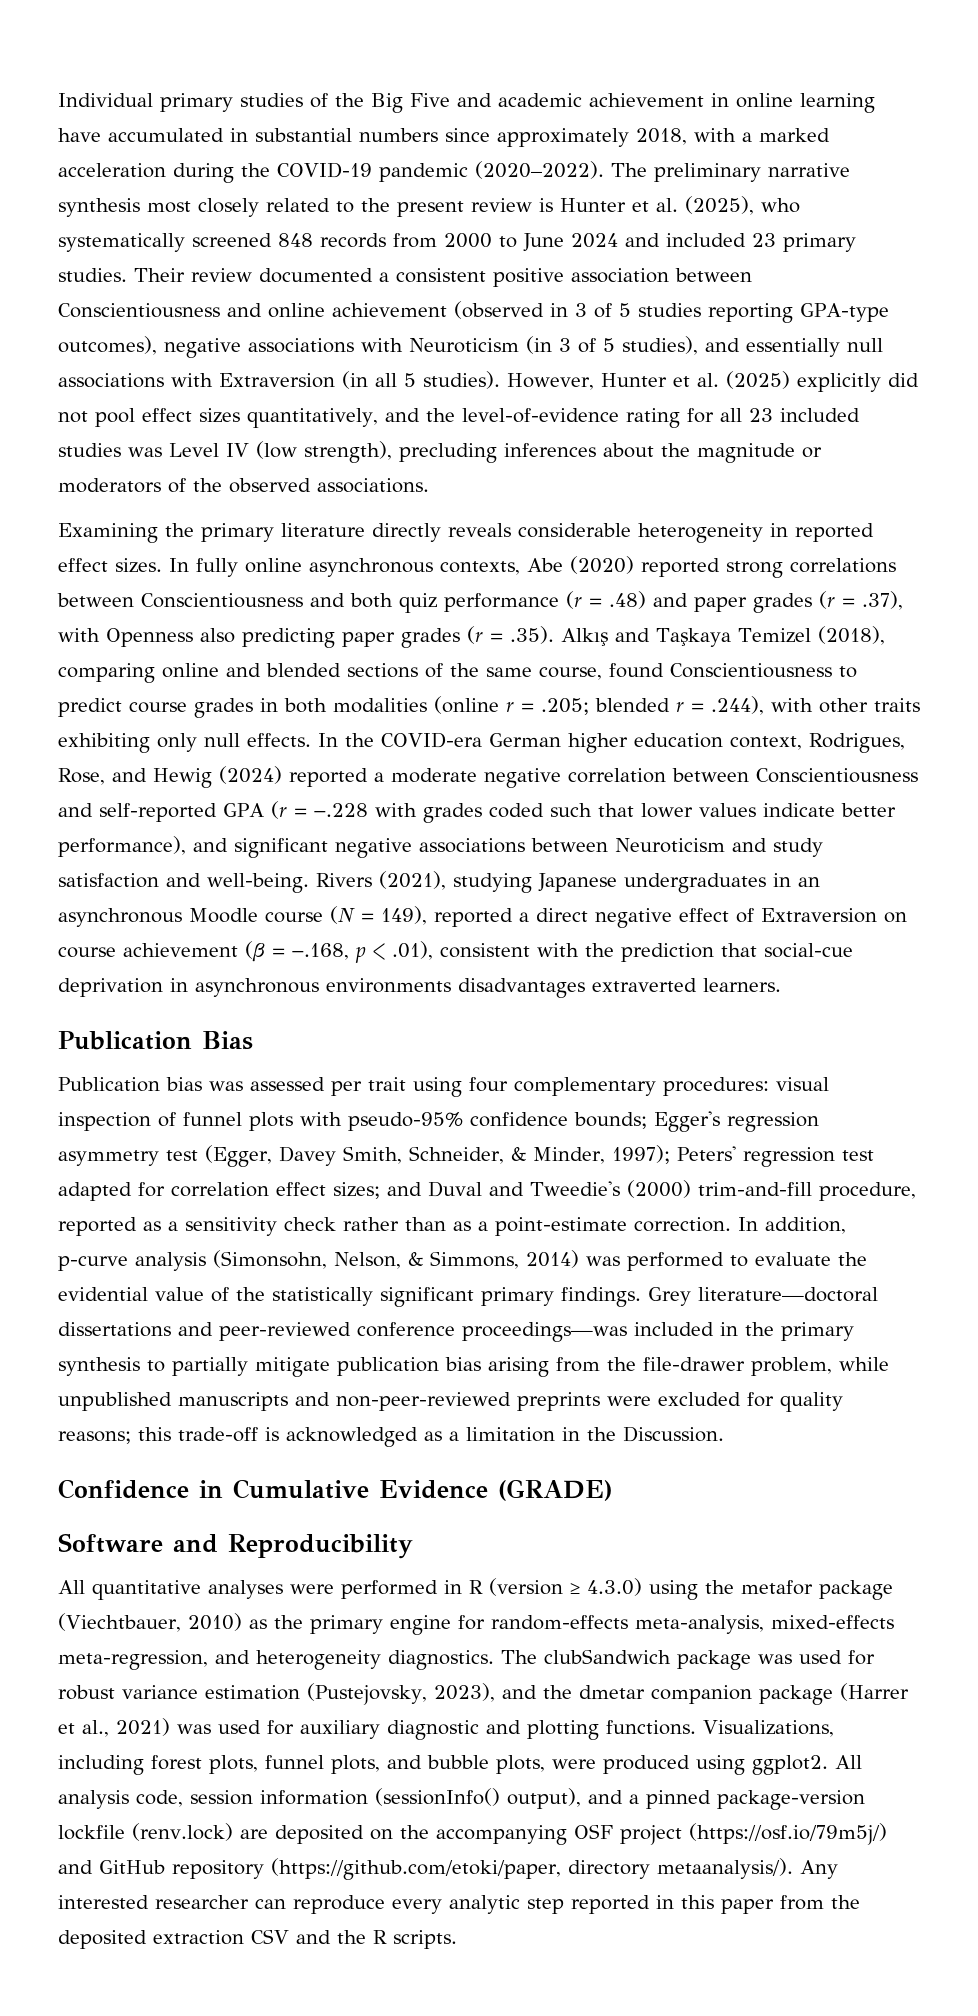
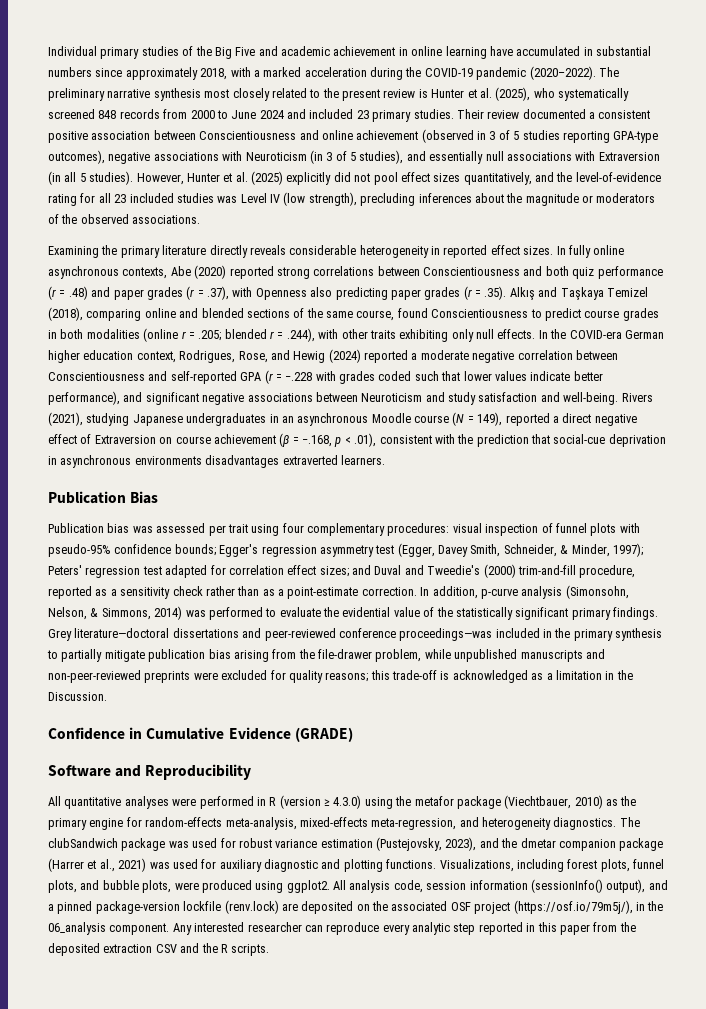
[435,1825,567,1845] accompanying -> [391,901,448,911] associated
[688,1823,887,1845] [58,1858,793,1880] (https://osf.io/79m5j/) and GitHub repository (https://github.com/etoki/paper, directory metaanalysis/). -> [513,900,664,914] [48,922,170,935] (https://osf.io/79m5j/), in the 06_analysis component.

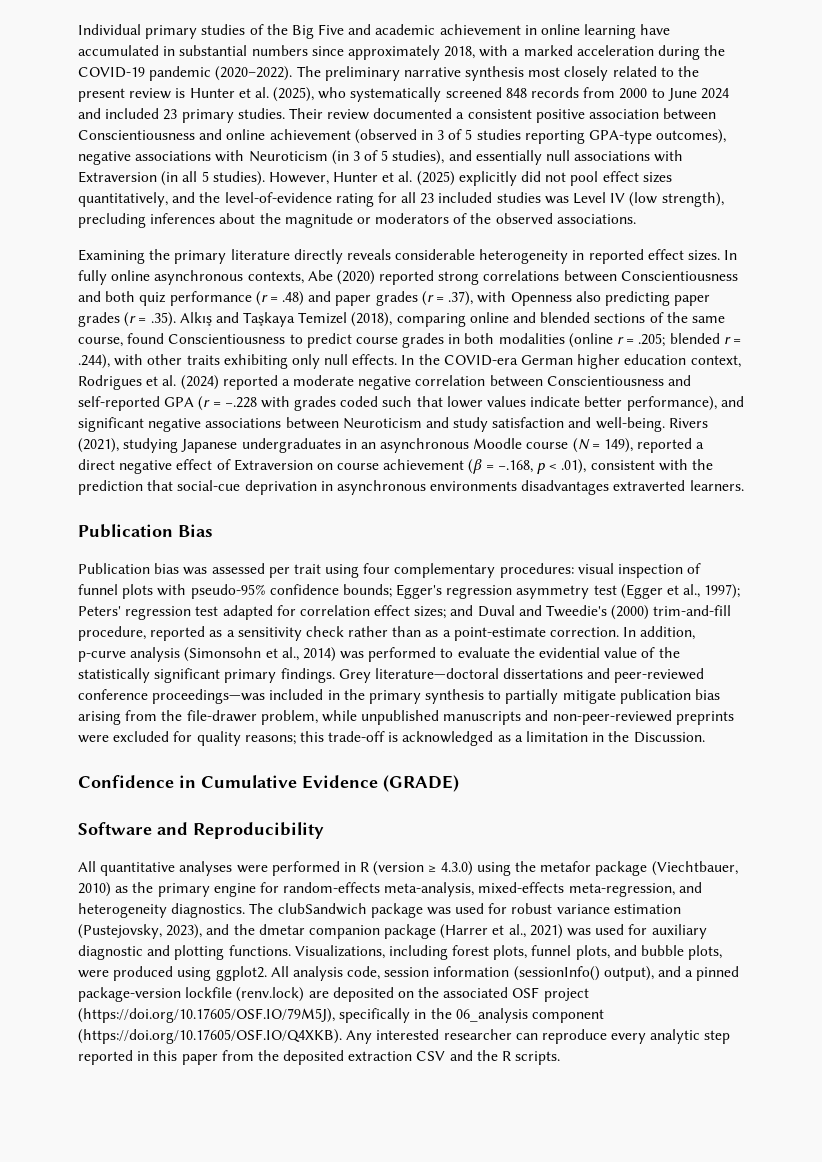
[179,350,326,363] Rodrigues, Rose, and Hewig -> [78,375,177,390] Rodrigues et al.
[397,543,610,557] (Egger, Davey Smith, Schneider, & Minder, -> [620,584,701,599] (Egger et al.,
[565,585,629,599] [48,607,151,620] (Simonsohn, Nelson, & Simmons, -> [184,647,299,662] (Simonsohn et al.,
[513,900,633,914] (https://osf.io/79m5j/), -> [78,1008,411,1023] (https://doi.org/10.17605/OSF.IO/79M5J), specifically
[109,923,170,935] component. -> [531,1009,604,1023] [78,1029,342,1044] component (https://doi.org/10.17605/OSF.IO/Q4XKB).

